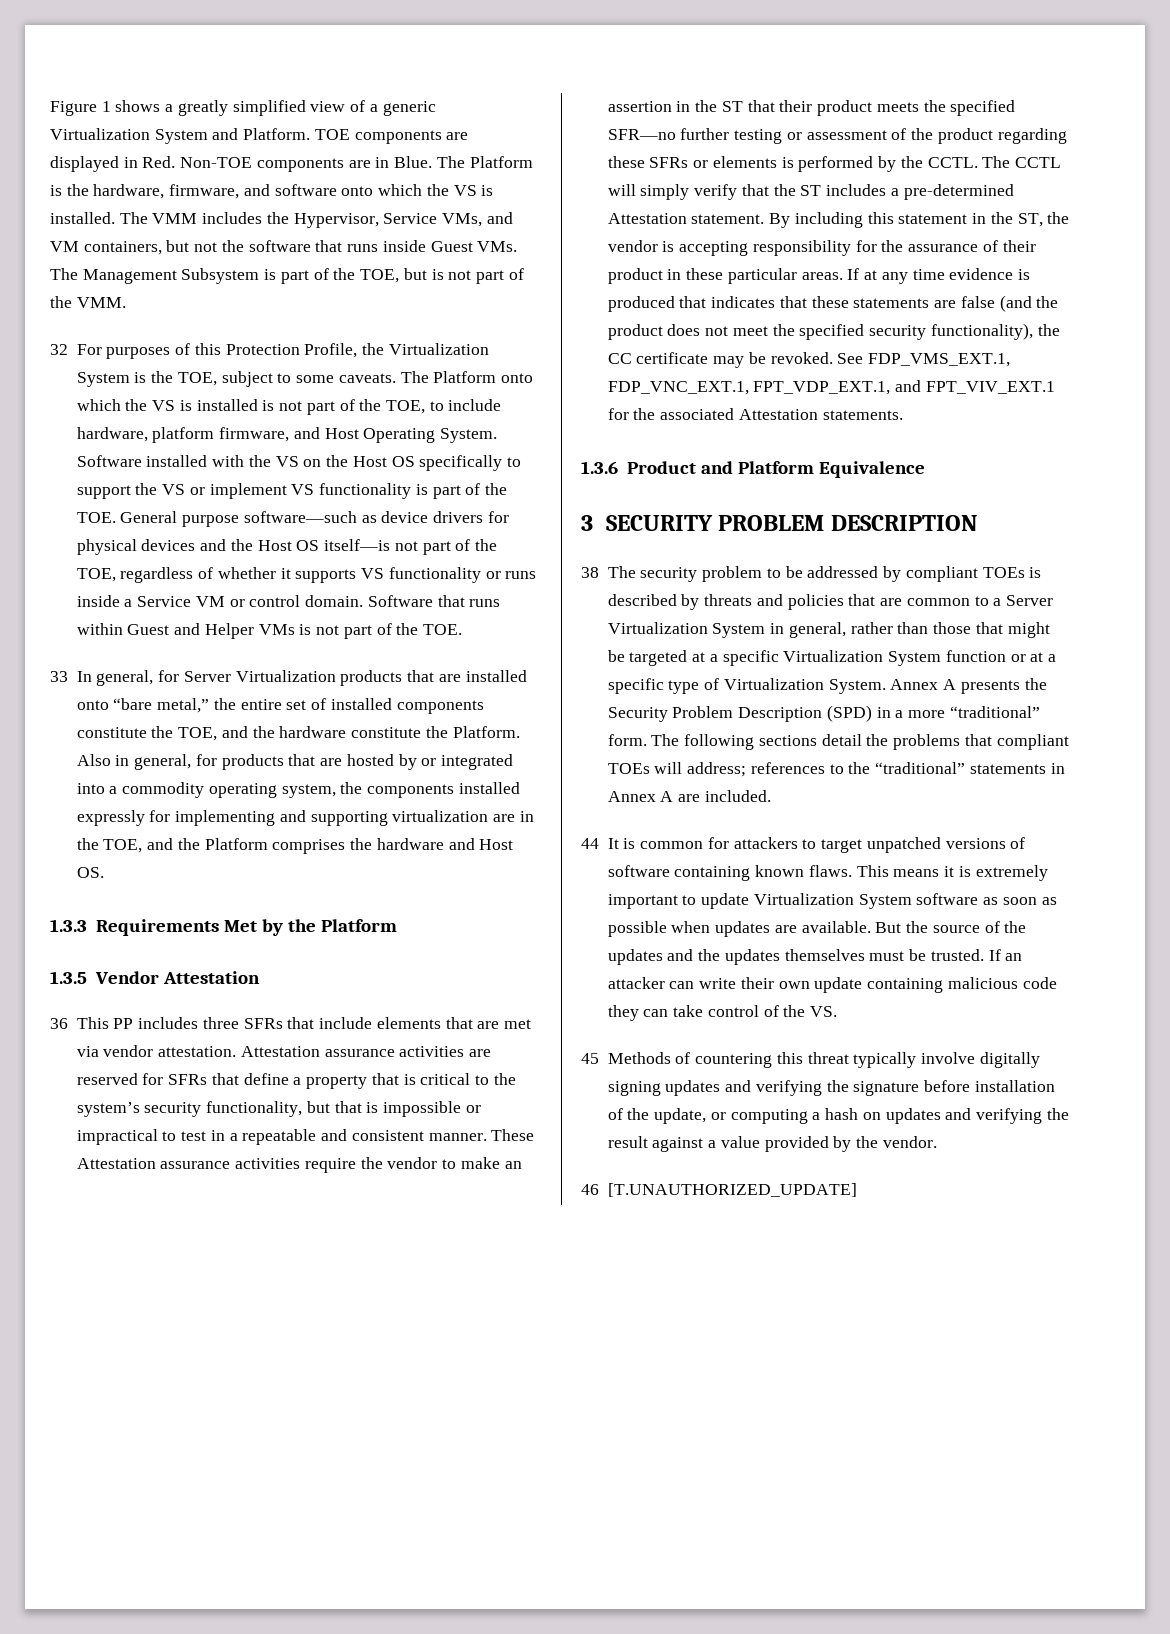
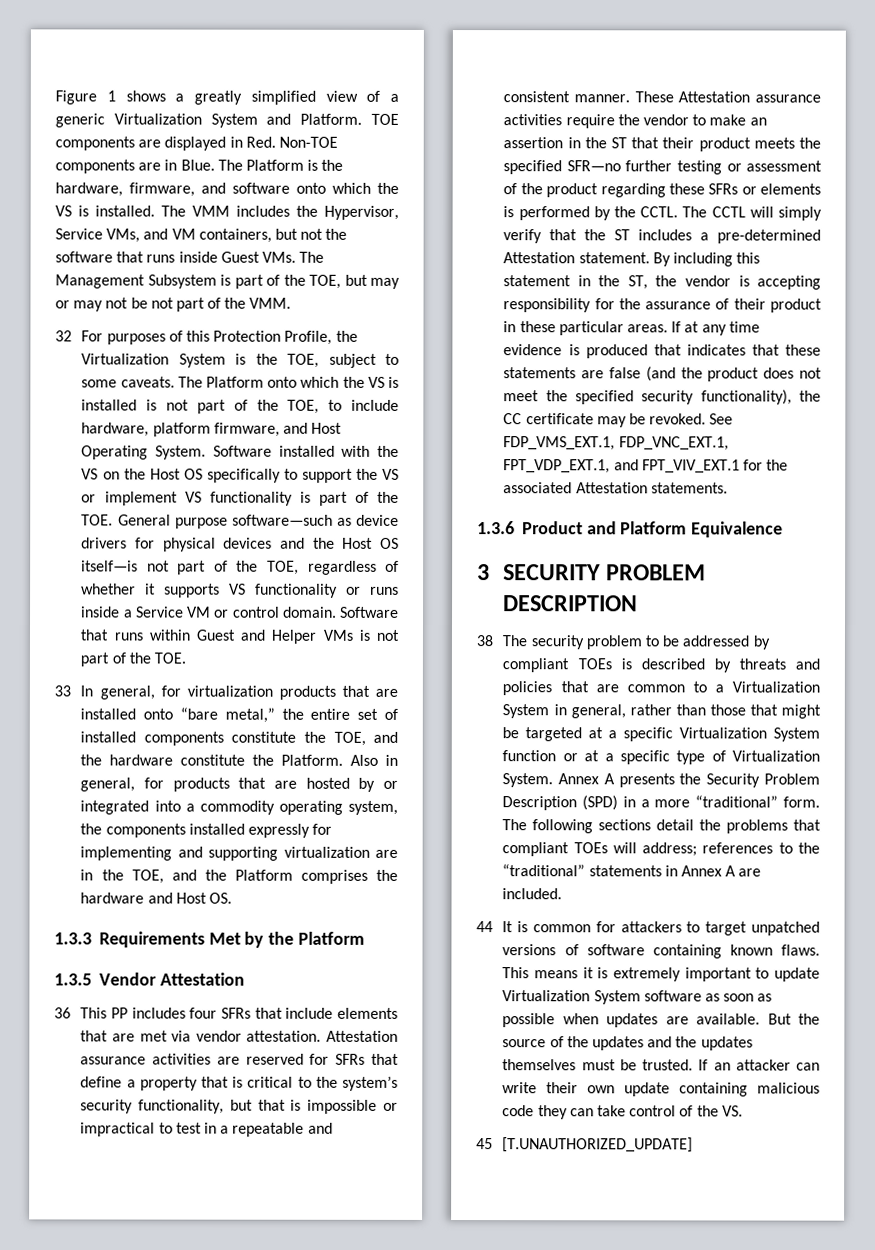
[431,269,444,280] is -> [370,277,400,289] [55,297,148,312] may or may not be
[183,670,336,682] Server Virtualization -> [186,685,273,697] virtualization
[202,1017,239,1029] three -> [189,1007,218,1019] four
[1006,595,1053,606] Server -> (724, 688) none
[607,1052,1040,1068] [607,1080,1055,1096] [607,1108,1069,1124] [607,1136,937,1152] [581,1184,599,1195] Methods of countering this threat typically involve digitally signing updates and verifying the signature before installation of the update, or computing a hash on updates and verifying the result against a value provided by the vendor. // 46 -> (493, 1144) none

